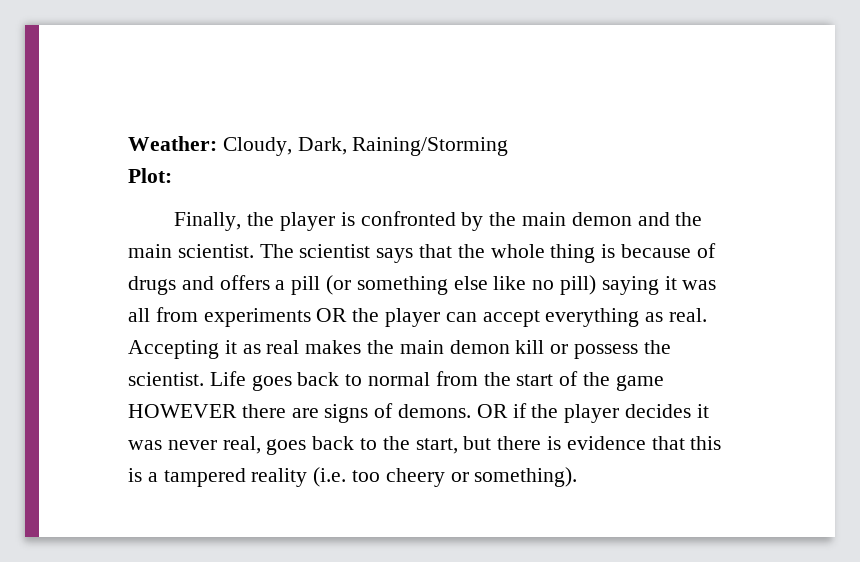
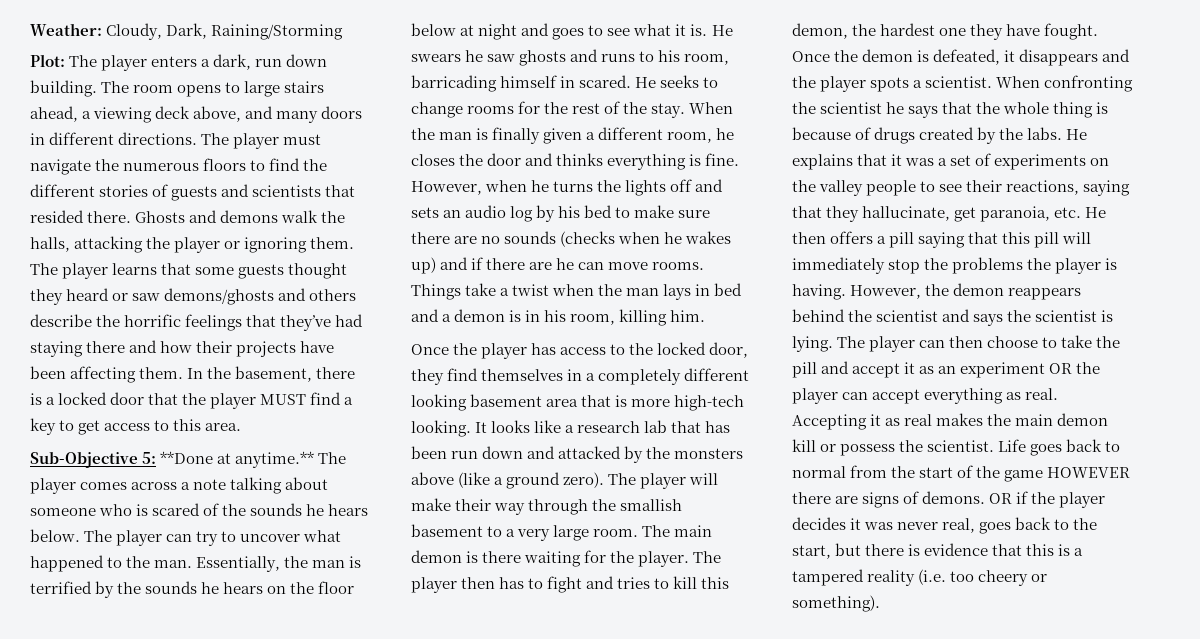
[174,211,703,231] [128,244,371,258] // Finally, the player is confronted by the main demon and the main scientist. The scientist -> [69,54,328,71] [30,80,325,97] [30,106,363,123] [30,132,322,149] [30,158,328,175] [30,184,356,201] [30,210,346,223] [30,236,355,253] [30,263,348,279] [30,288,357,305] [30,314,364,331] [30,340,335,357] [30,366,356,383] [30,392,354,409] [30,418,242,435] [30,451,347,468] [30,477,329,494] [30,503,369,516] [30,529,342,546] [30,555,362,572] [30,581,355,598] [411,23,733,40] [411,49,730,66] [411,75,719,92] [411,101,734,118] [411,127,735,144] [411,153,740,170] [411,179,724,196] [411,205,711,222] [411,231,732,247] [411,257,705,274] [411,283,743,300] [411,309,706,326] [411,342,749,359] [411,368,750,385] [411,394,745,411] [411,420,731,437] [411,446,744,463] [411,472,719,489] [411,498,683,515] [411,524,713,541] [411,550,722,567] [411,576,730,593] [792,23,1099,40] [792,49,1131,66] [792,75,1134,92] [792,102,905,114] The player enters a dark, run down building. The room opens to large stairs ahead, a viewing deck above, and many doors in different directions. The player must navigate the numerous floors to find the different stories of guests and scientists that resided there. Ghosts and demons walk the halls, attacking the player or ignoring them. The player learns that some guests thought they heard or saw demons/ghosts and others describe the horrific feelings that they’ve had staying there and how their projects have been affecting them. In the basement, there is a locked door that the player MUST find a key to get access to this area. // Sub-Objective 5: **Done at anytime.** The player comes across a note talking about someone who is scared of the sounds he hears below. The player can try to uncover what happened to the man. Essentially, the man is terrified by the sounds he hears on the floor below at night and goes to see what it is. He swears he saw ghosts and runs to his room, barricading himself in scared. He seeks to change rooms for the rest of the stay. When the man is finally given a different room, he closes the door and thinks everything is fine. However, when he turns the lights off and sets an audio log by his bed to make sure there are no sounds (checks when he wakes up) and if there are he can move rooms. Things take a twist when the man lays in bed and a demon is in his room, killing him. // Once the player has access to the locked door, they find themselves in a completely different looking basement area that is more high-tech looking. It looks like a research lab that has been run down and attacked by the monsters above (like a ground zero). The player will make their way through the smallish basement to a very large room. The main demon is there waiting for the player. The player then has to fight and tries to kill this demon, the hardest one they have fought. Once the demon is defeated, it disappears and the player spots a scientist. When confronting the scientist he
[181,275,717,295] [128,307,311,327] and offers a pill (or something else like no pill) saying it was all from experiments -> [919,127,1088,144] [792,153,1110,170] [792,180,1131,196] [792,206,1107,222] [792,231,1092,248] [792,257,1118,274] [792,283,1082,300] [792,309,1114,326] [792,335,1121,352] [792,361,1046,378] created by the labs. He explains that it was a set of experiments on the valley people to see their reactions, saying that they hallucinate, get paranoia, etc. He then offers a pill saying that this pill will immediately stop the problems the player is having. However, the demon reappears behind the scientist and says the scientist is lying. The player can then choose to take the pill and accept it as an experiment

